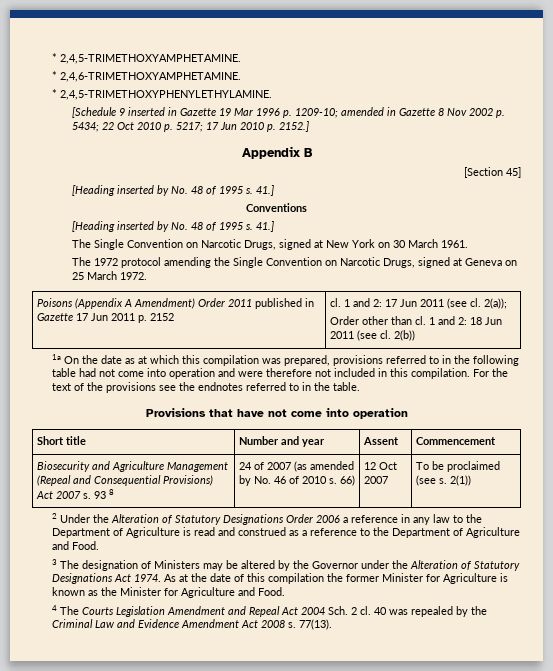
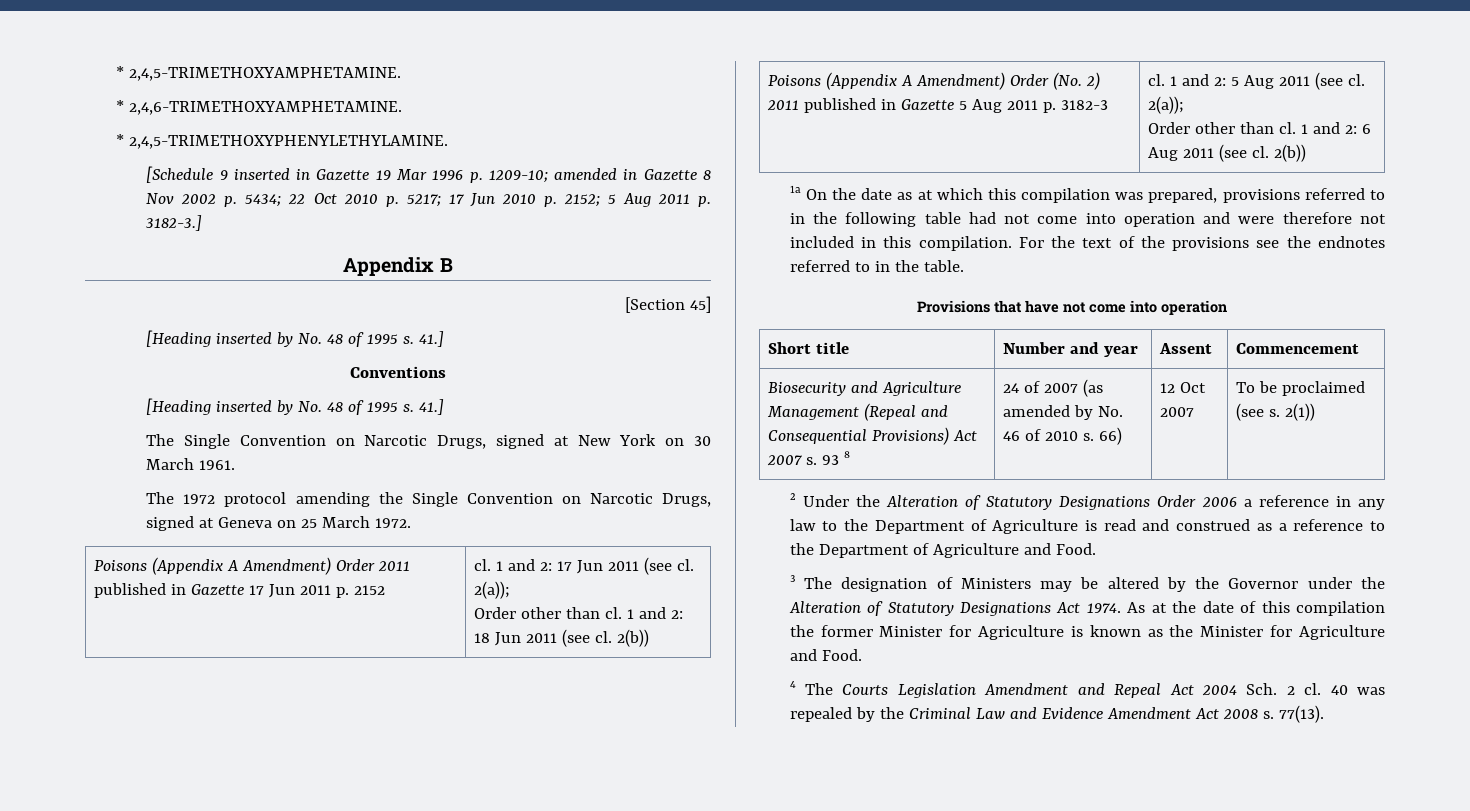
[278,121,309,132] 2152.] -> [563,193,711,207] [146,215,203,231] 2152; 5 Aug 2011 p. 3182-3.]
(415, 335) none -> [768,72,1101,90] [767,98,1109,113] [1148,72,1366,90] [1148,96,1185,114] [1148,122,1372,134] [1148,144,1307,162] // Poisons (Appendix A Amendment) Order (No. 2) 2011 published in Gazette 5 Aug 2011 p. 3182-3 | cl. 1 and 2: 5 Aug 2011 (see cl. 2(a)); // Order other than cl. 1 and 2: 6 Aug 2011 (see cl. 2(b))

